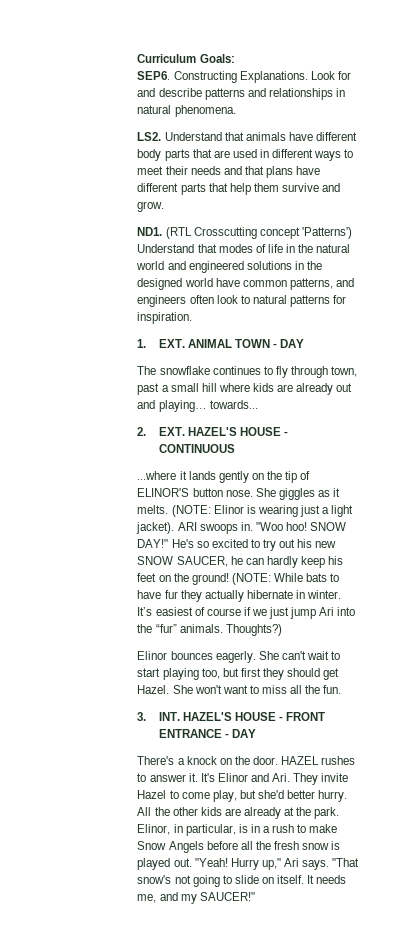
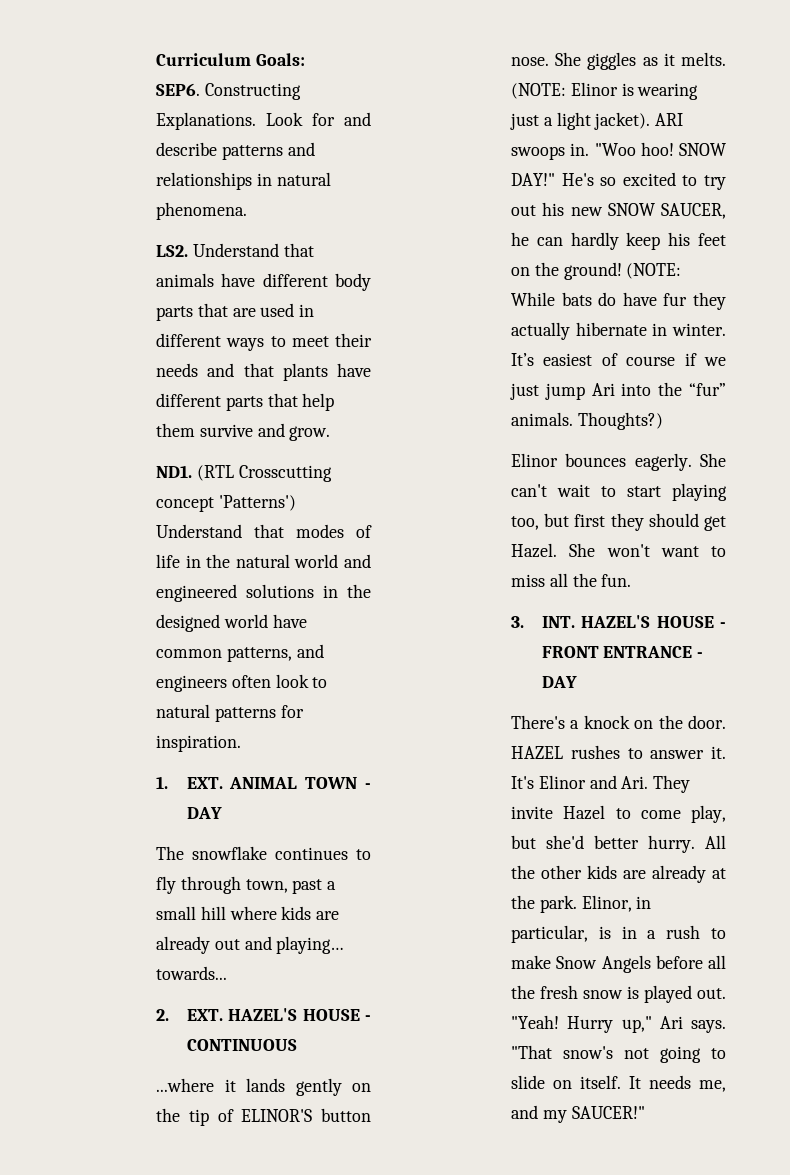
[265,166,293,178] plans -> [282,363,328,381] plants
[330,573,340,582] to -> [598,292,617,306] do

